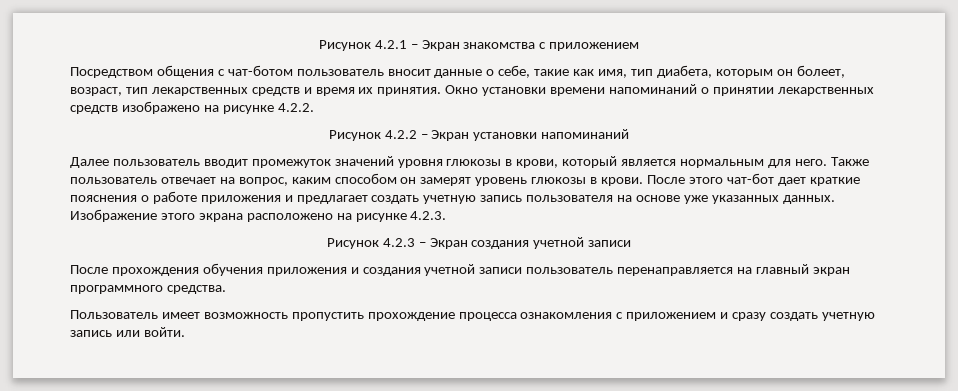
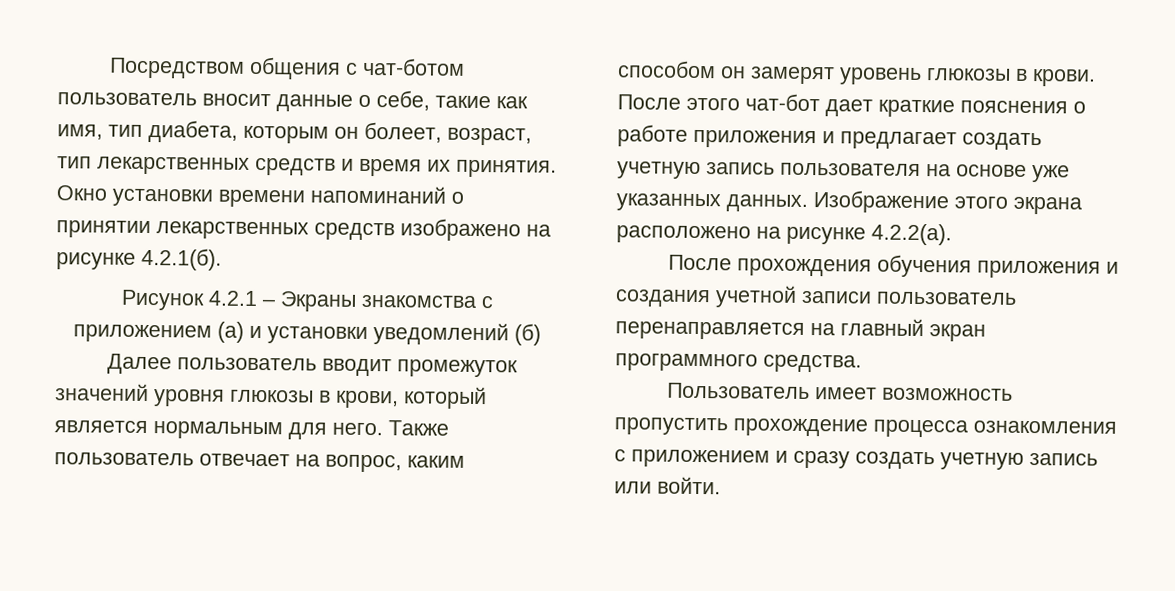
[318,40,640,51] Рисунок 4.2.1 – Экран знакомства с приложением // -> (109, 68) none
[277,103,314,112] [328,129,630,141] 4.2.2. // Рисунок 4.2.2 – Экран установки напоминаний -> [141,247,222,271] [121,289,493,312] [73,321,541,346] 4.2.1(б). // Рисунок 4.2.1 – Экраны знакомства с приложением (а) и установки уведомлений (б)
[410,211,447,220] [326,237,632,249] 4.2.3. // Рисунок 4.2.3 – Экран создания учетной записи -> [871,223,952,246] 4.2.2(а).

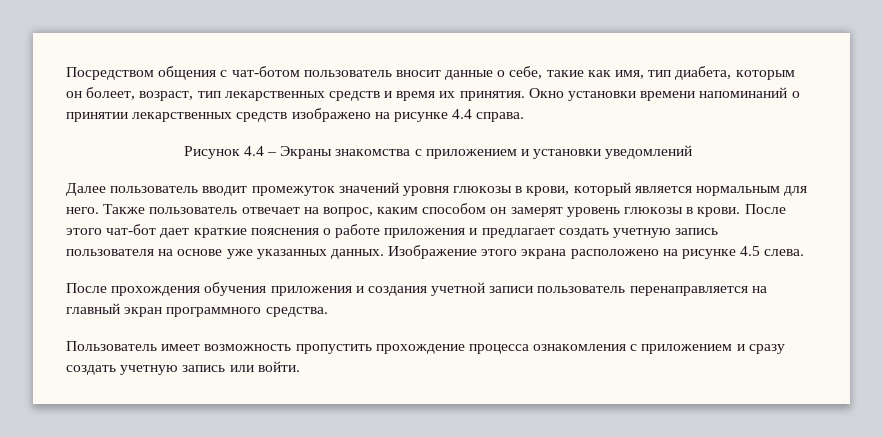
[141,247,222,271] 4.2.1(б). -> [452,109,525,122] 4.4 справа.
[208,290,258,306] 4.2.1 -> [243,146,264,156] 4.4
[217,321,244,343] (а) -> (517, 154) none
[514,323,541,346] (б) -> (693, 152) none
[871,223,952,246] 4.2.2(а). -> [740,246,805,256] 4.5 слева.

